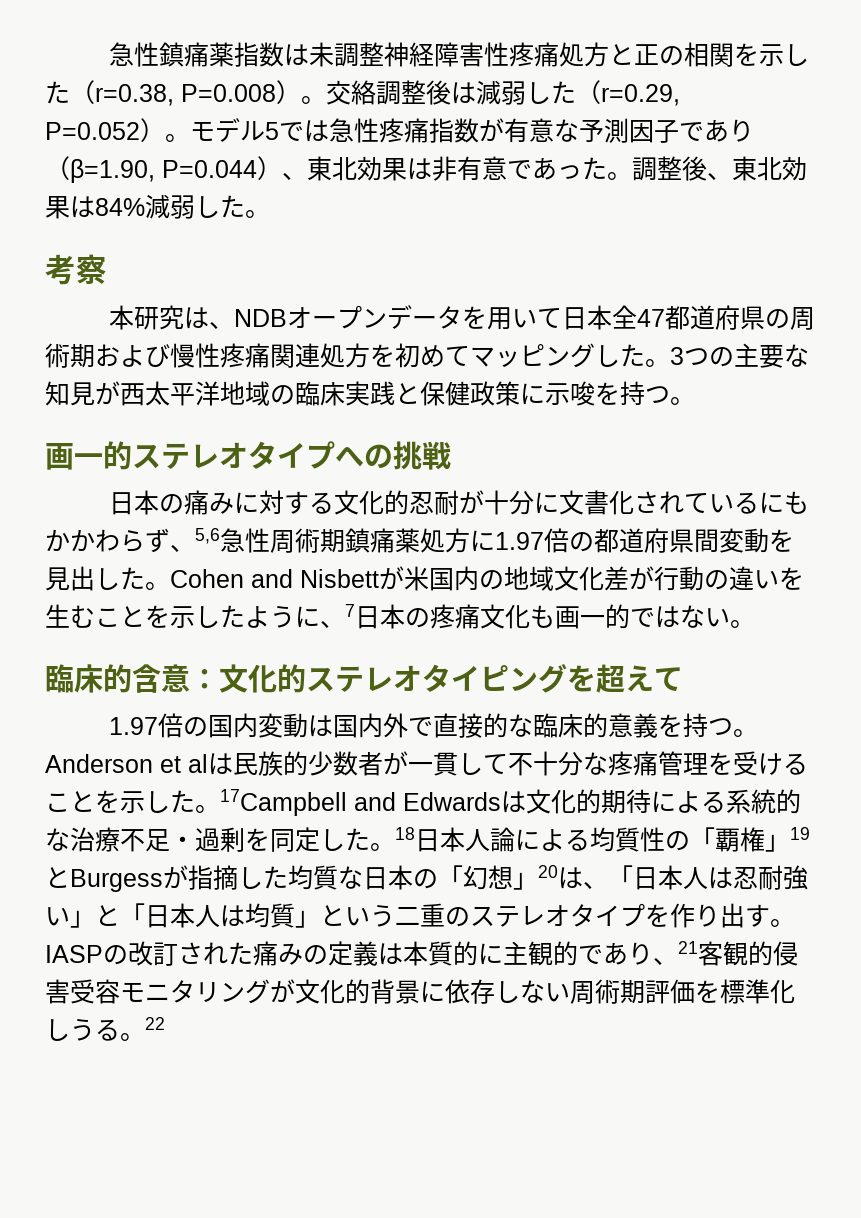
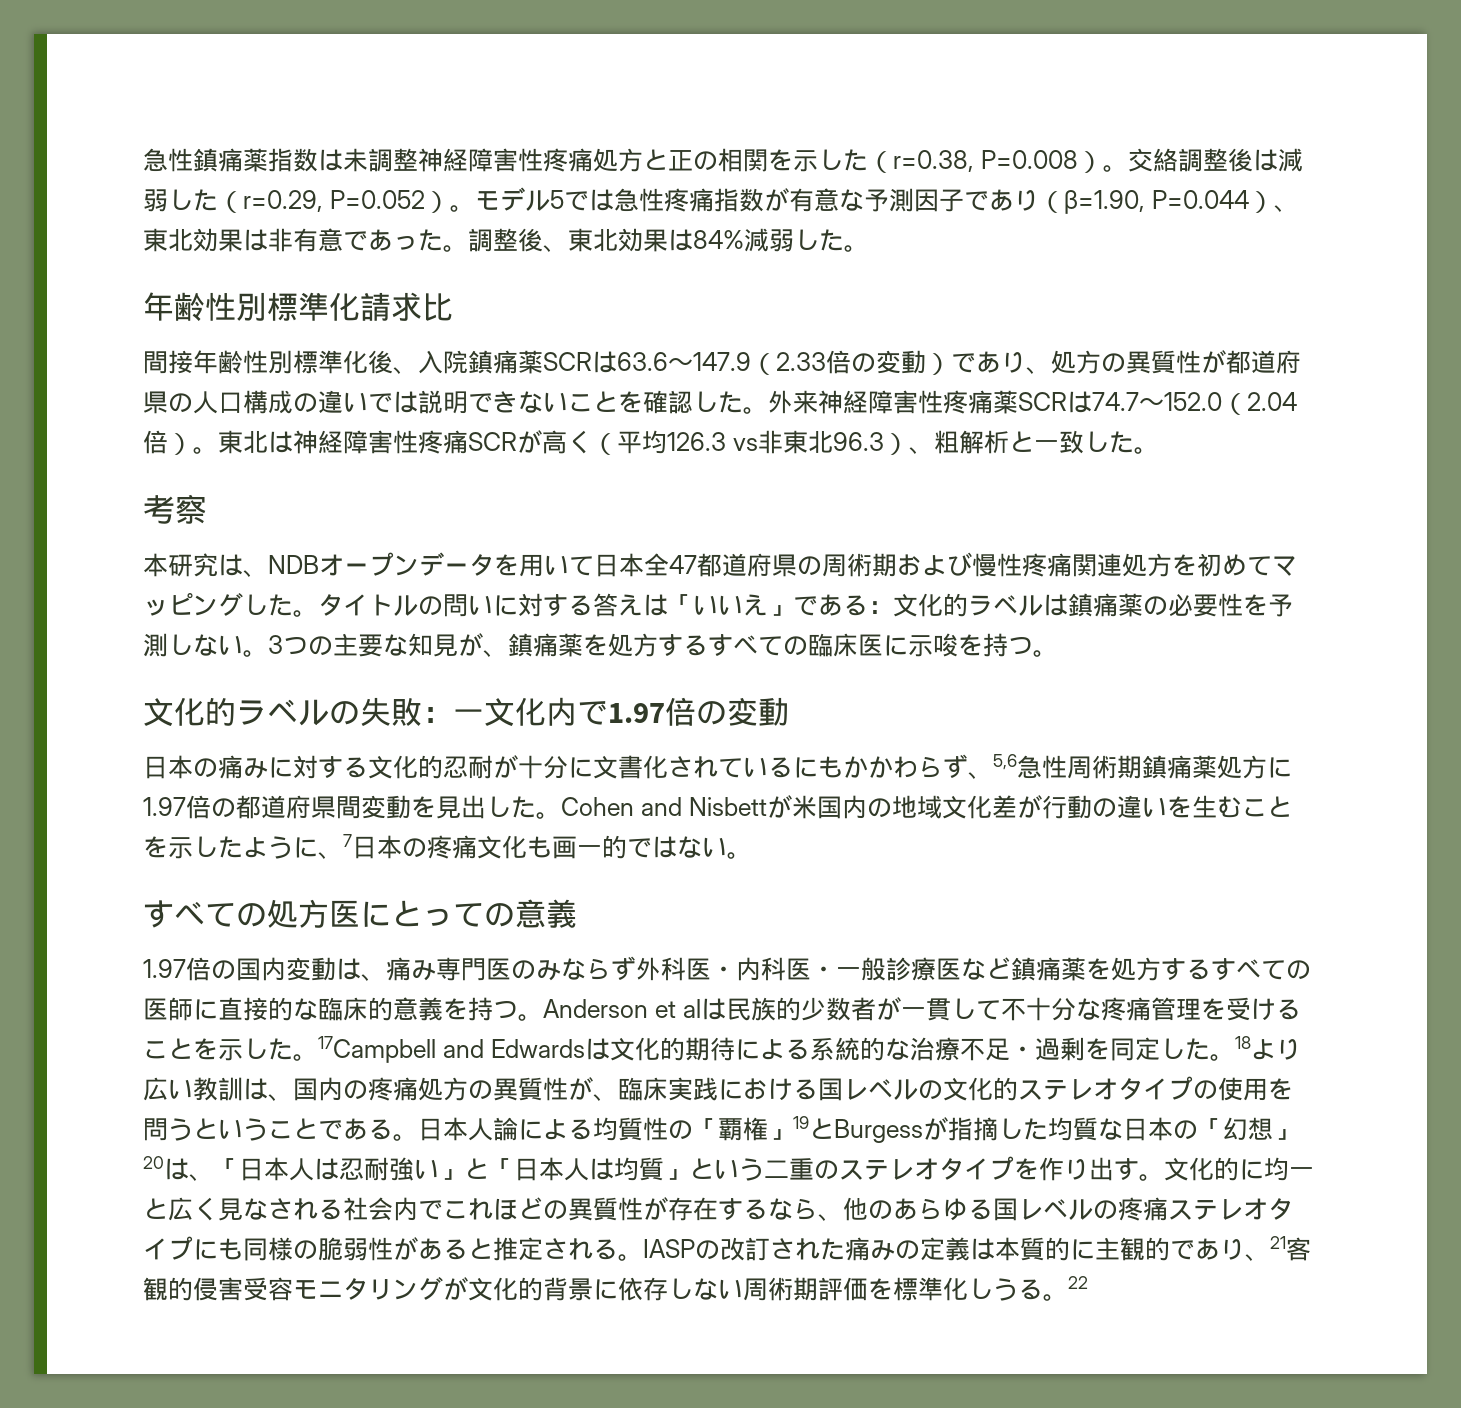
(270, 214) none -> [143,292,453,322] [143,350,1301,375] [143,390,1297,415] [143,430,1159,455] // 年齢性別標準化請求比 // 間接年齢性別標準化後、入院鎮痛薬SCRは63.6〜147.9（2.33倍の変動）であり、処方の異質性が都道府県の人口構成の違いでは説明できないことを確認した。外来神経障害性疼痛薬SCRは74.7〜152.0（2.04倍）。東北は神経障害性疼痛SCRが高く（平均126.3 vs非東北96.3）、粗解析と一致した。
(670, 363) none -> [318,593,1293,617] [143,633,268,657] タイトルの問いに対する答えは「いいえ」である：文化的ラベルは鎮痛薬の必要性を予測しない。
[120,381,695,406] [45,441,451,470] 西太平洋地域の臨床実践と保健政策に示唆を持つ。 // 画一的ステレオタイプへの挑戦 -> [483,633,1058,657] [143,697,789,727] 、鎮痛薬を処方するすべての臨床医に示唆を持つ。 // 文化的ラベルの失敗：一文化内で1.97倍の変動
[45,664,683,693] 臨床的含意：文化的ステレオタイピングを超えて -> [143,899,577,928] すべての処方医にとっての意義
[332,713,433,738] 国内外で -> [361,956,1311,981] [143,997,218,1021] 、痛み専門医のみならず外科医・内科医・一般診療医など鎮痛薬を処方するすべての医師に
(415, 833) none -> [1250,1039,1301,1060] [143,1076,1293,1101] [143,1118,418,1141] より広い教訓は、国内の疼痛処方の異質性が、臨床実践における国レベルの文化的ステレオタイプの使用を問うということである。
(795, 923) none -> [1164,1157,1314,1181] [143,1197,1293,1221] [143,1236,643,1261] 文化的に均一と広く見なされる社会内でこれほどの異質性が存在するなら、他のあらゆる国レベルの疼痛ステレオタイプにも同様の脆弱性があると推定される。

